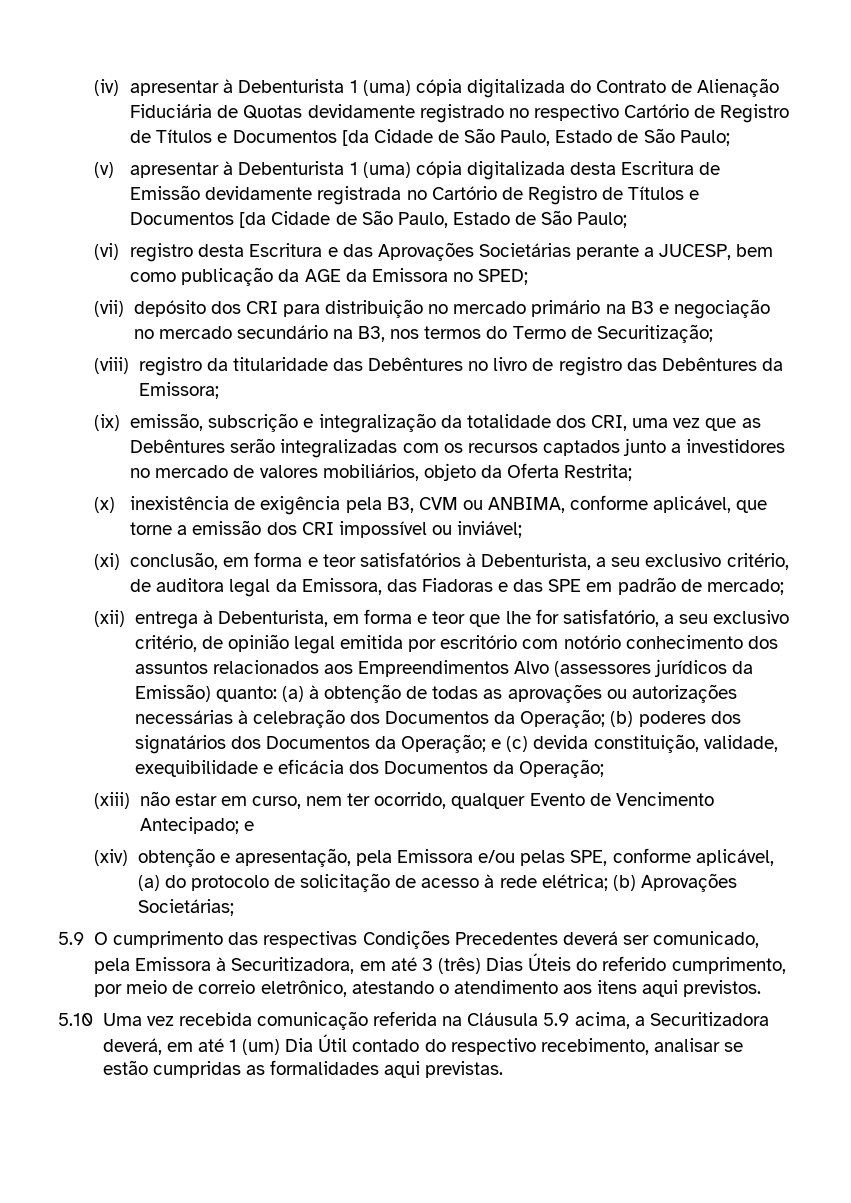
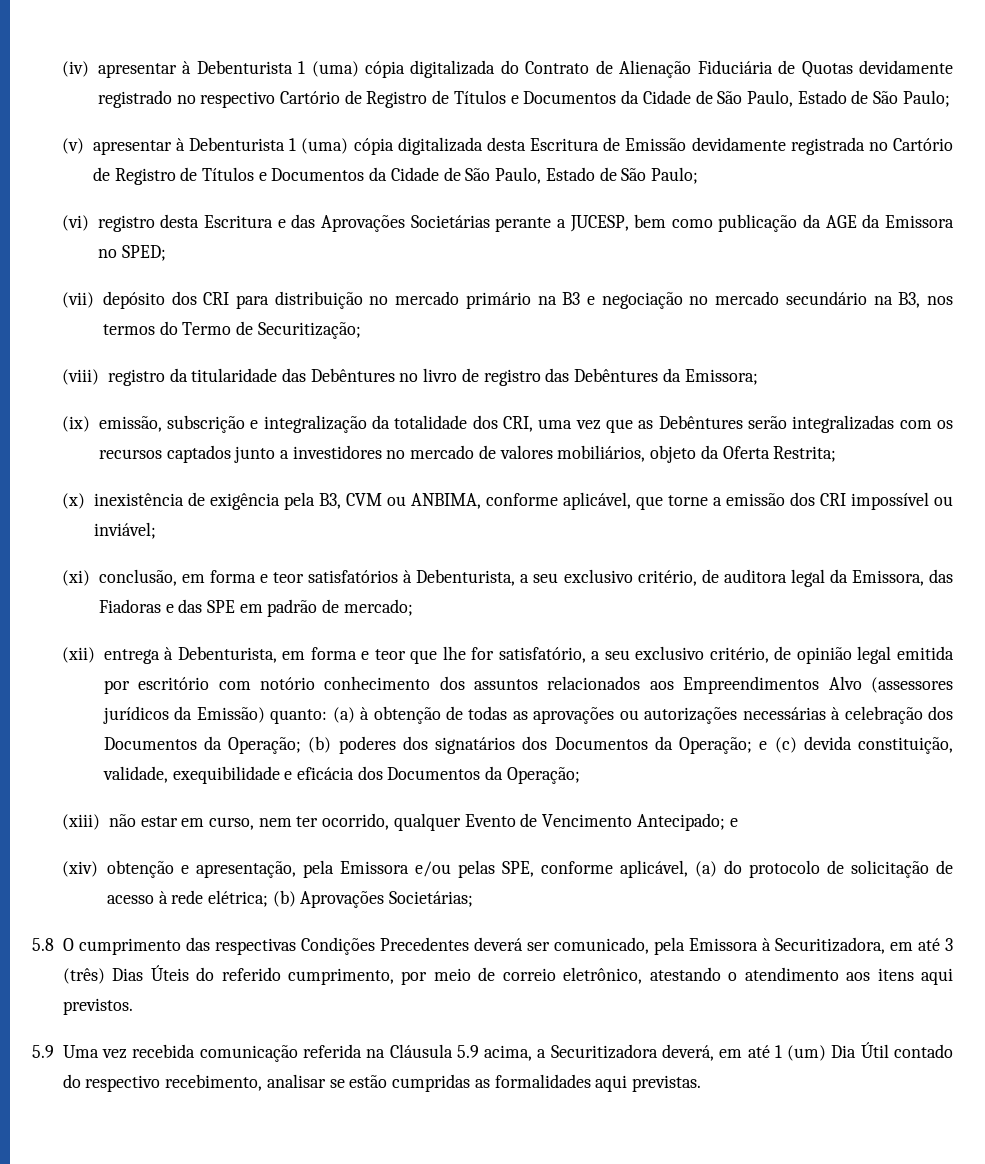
[341,130,369,146] [da -> [621,90,640,104] da
[239,212,267,228] [da -> [369,167,388,181] da
[58,932,84,945] 5.9 -> [32,938,54,951] 5.8
[58,1013,93,1026] 5.10 -> [32,1045,54,1058] 5.9

